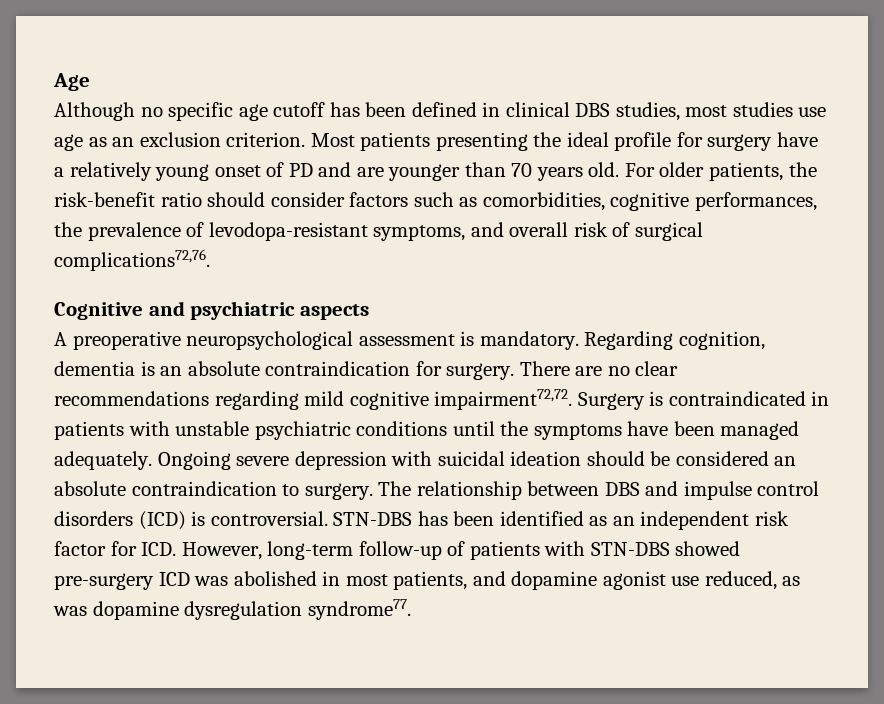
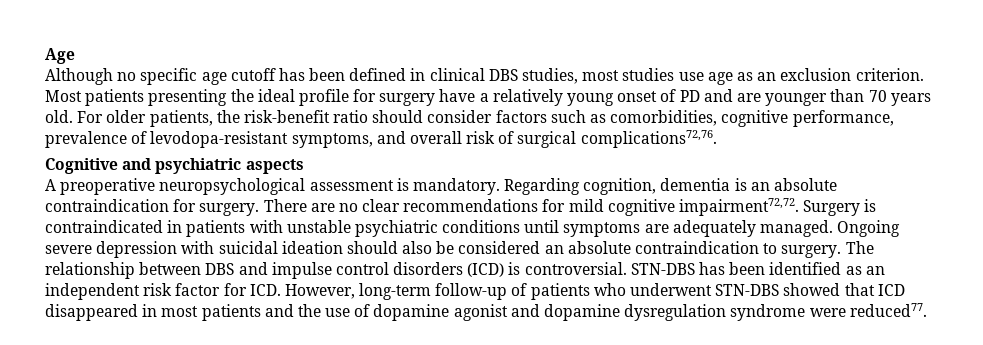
[694,192,817,211] [54,222,82,237] performances, the -> [792,110,894,127] performance,
[214,391,299,410] regarding -> [542,199,566,212] for
[500,421,800,440] [54,451,152,470] the symptoms have been managed adequately. -> [563,220,834,237] symptoms are adequately managed.
(645, 458) none -> [402,241,433,254] also
[544,541,741,556] [54,571,801,590] [53,599,411,620] with STN-DBS showed pre-surgery ICD was abolished in most patients, and dopamine agonist use reduced, as was dopamine dysregulation syndrome77. -> [593,283,905,296] [45,303,927,321] who underwent STN-DBS showed that ICD disappeared in most patients and the use of dopamine agonist and dopamine dysregulation syndrome were reduced77.

